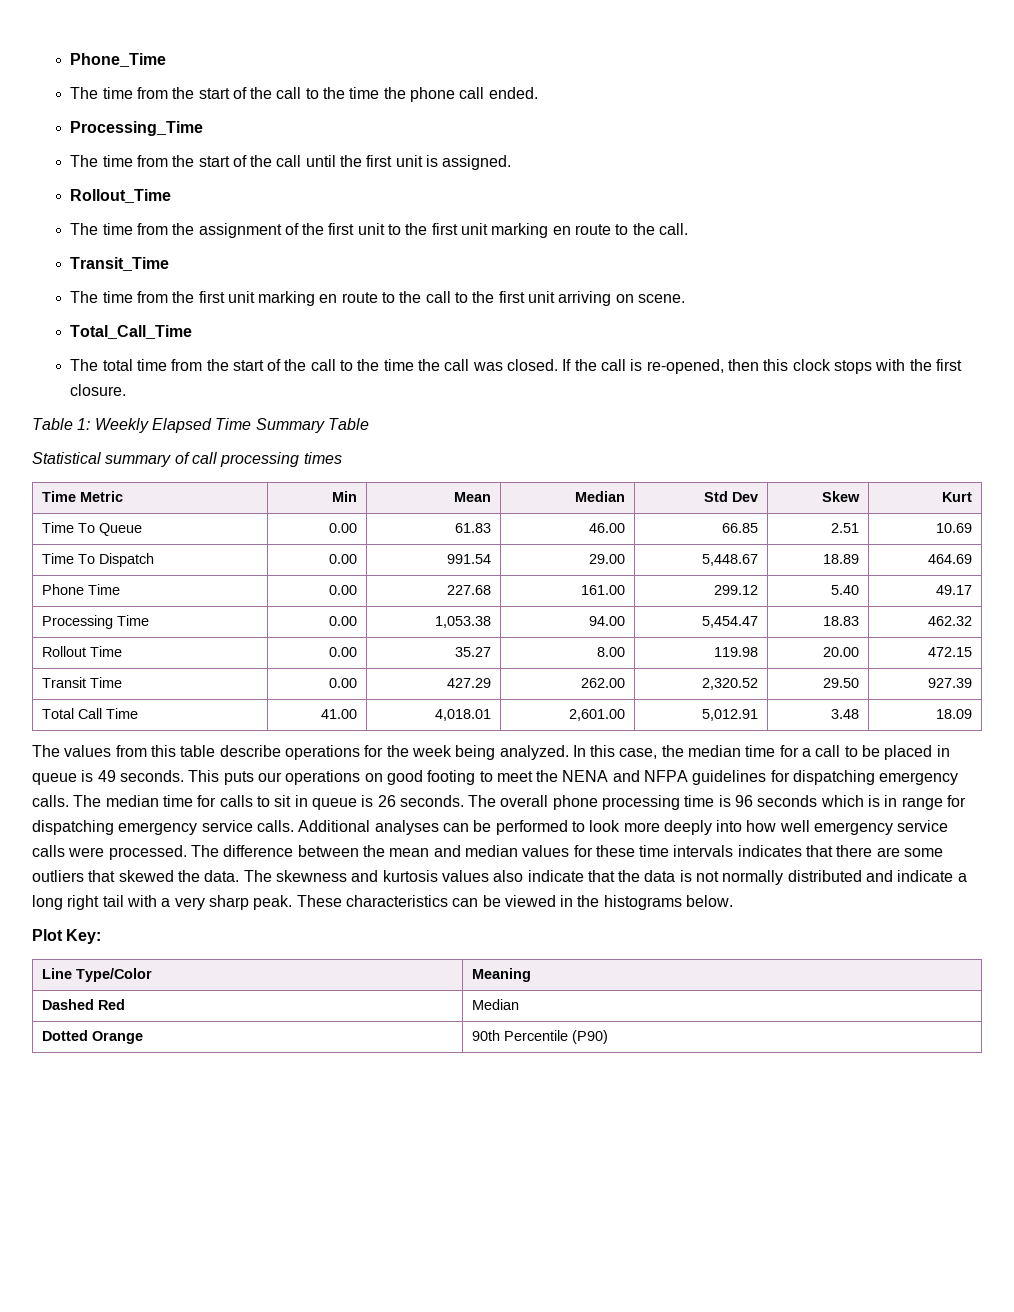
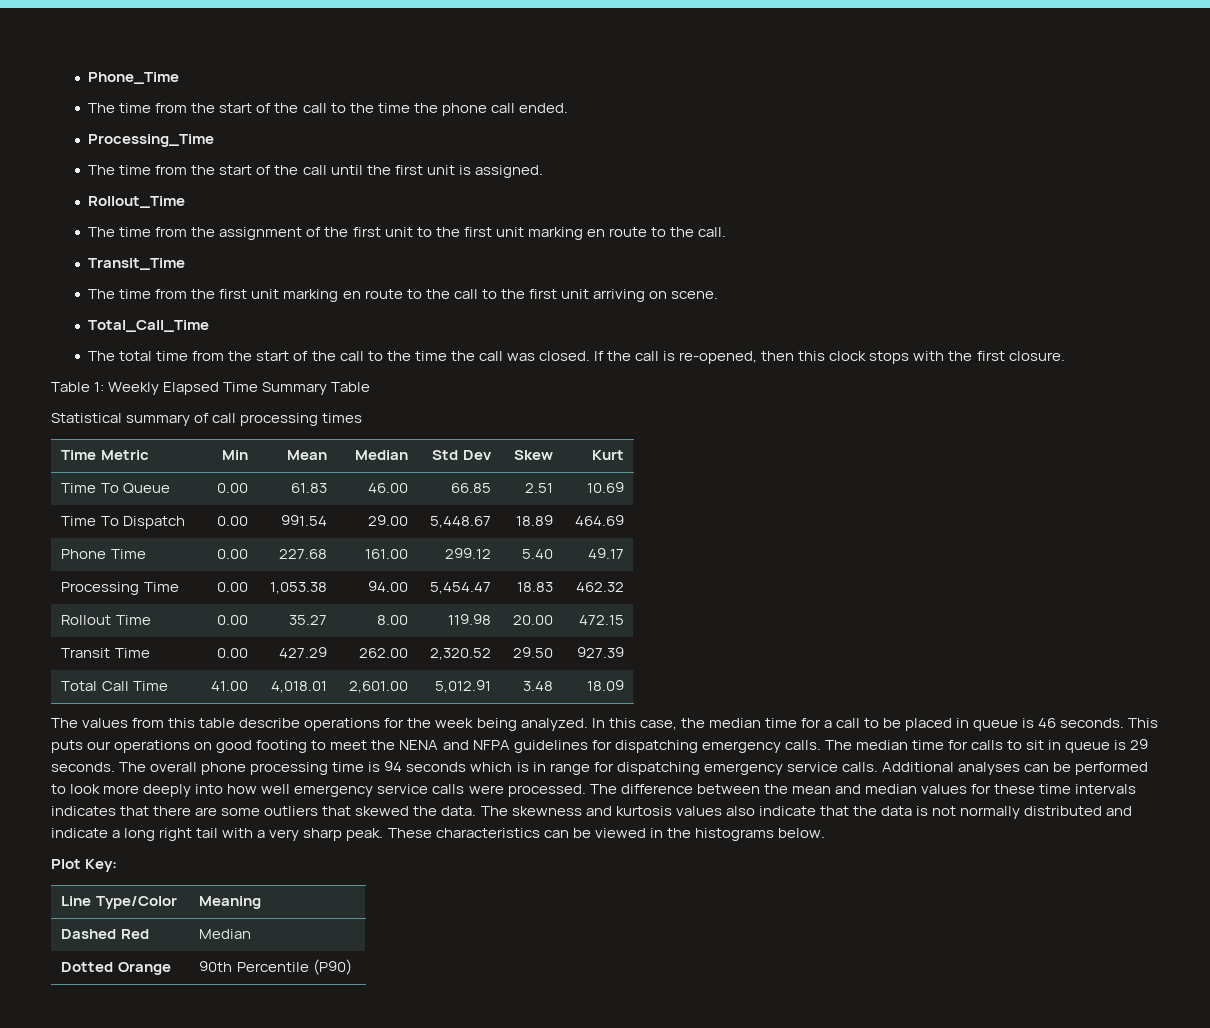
[97,770,116,782] 49 -> [1038,718,1057,728] 46
[377,795,396,807] 26 -> [1130,739,1149,750] 29
[735,795,754,807] 96 -> [384,761,403,772] 94

